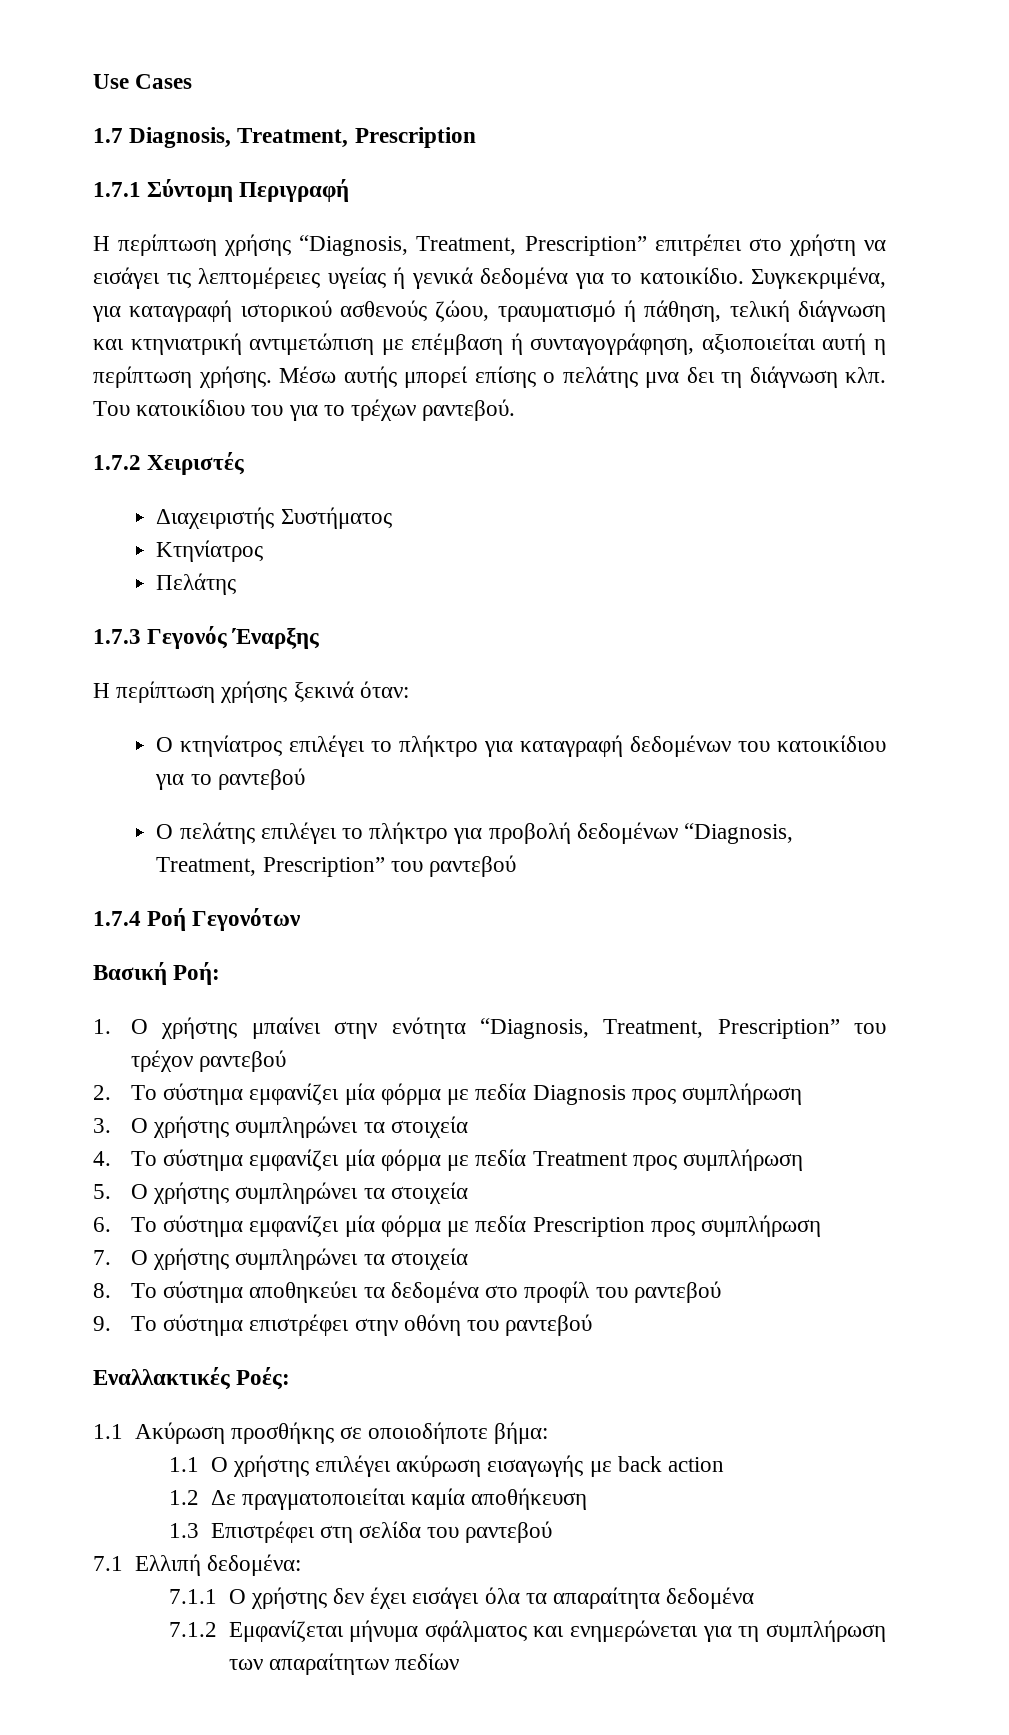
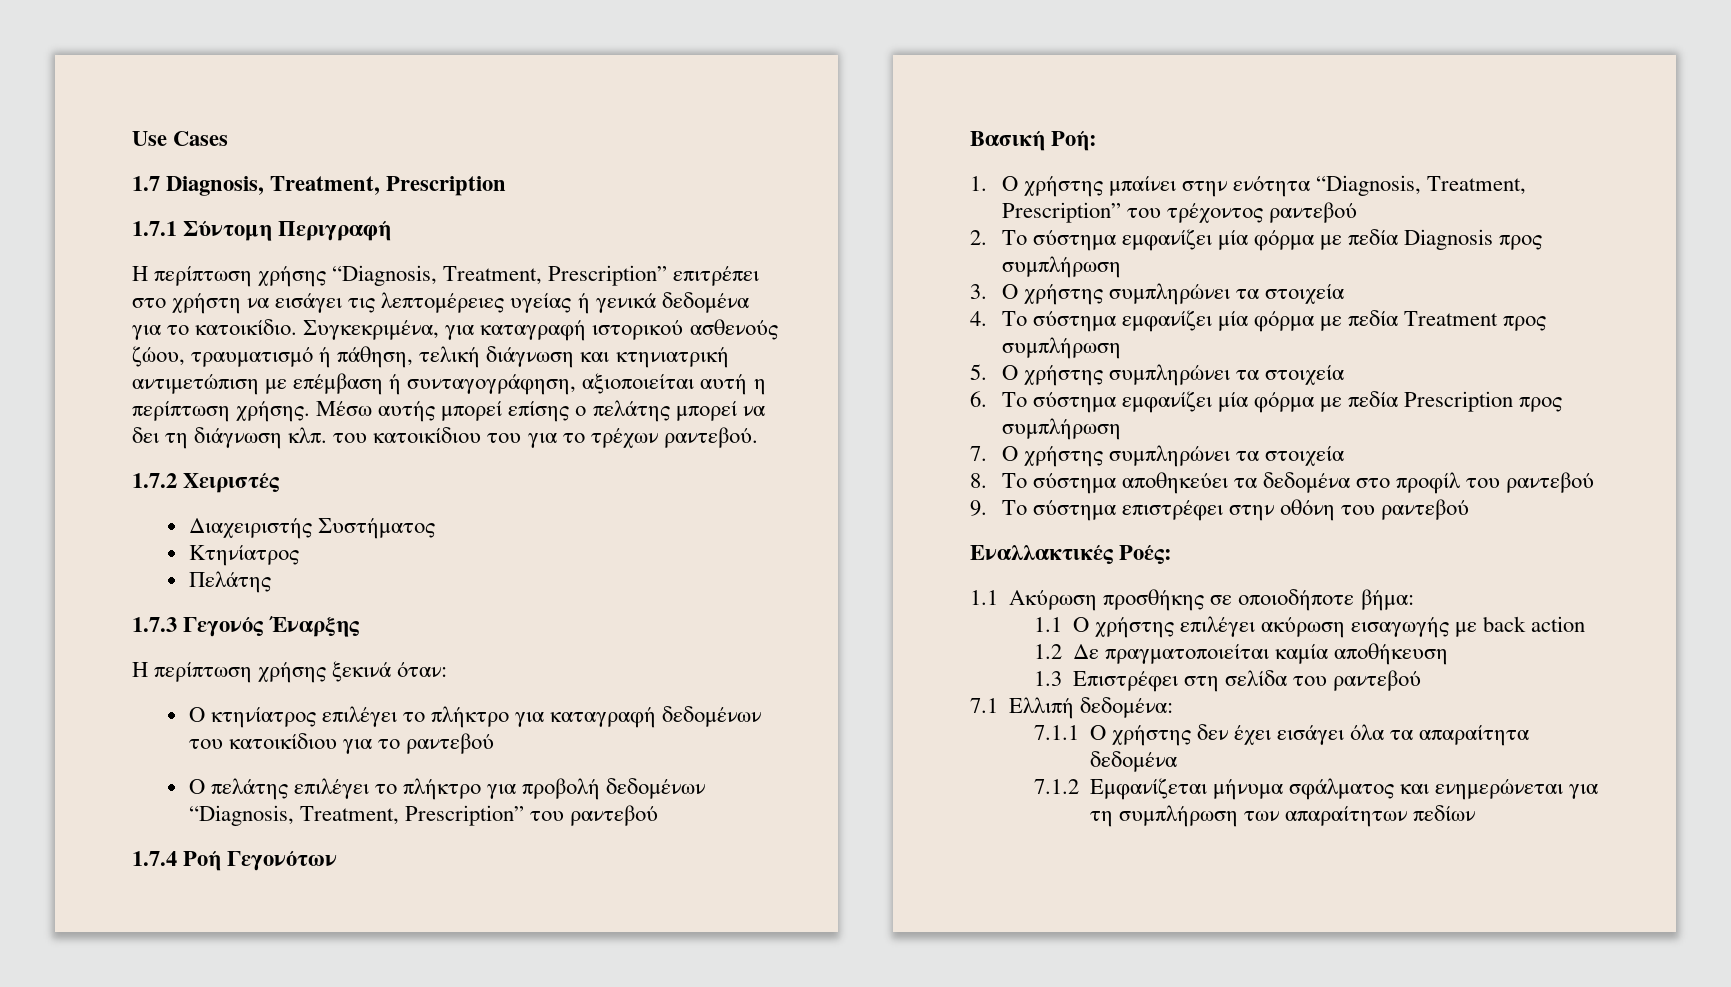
[645,372,679,388] μνα -> [675,401,765,421] μπορεί να
[93,401,130,416] Του -> [333,433,368,443] του
[131,1050,194,1072] τρέχον -> [1166,203,1263,223] τρέχοντος

